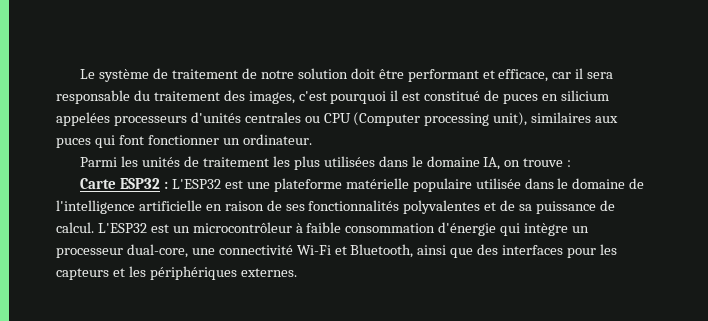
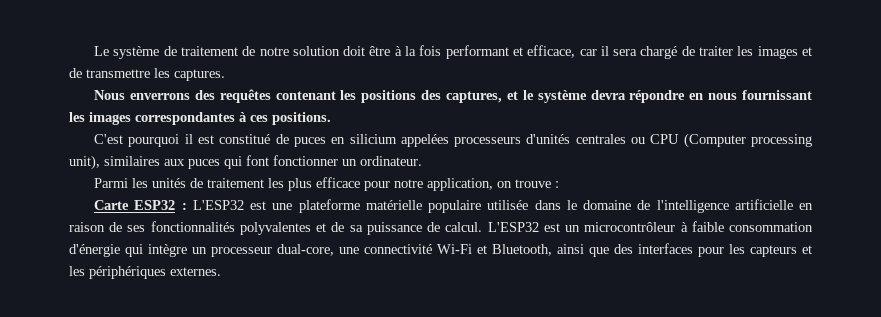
(404, 74) none -> [394,45,442,56] à la fois
[56,90,327,104] responsable du traitement des images, c'est -> [640,46,812,59] [69,68,225,81] [94,89,812,103] [69,112,331,125] [94,134,124,144] chargé de traiter les images et de transmettre les captures. // Nous enverrons des requêtes contenant les positions des captures, et le système devra répondre en nous fournissant les images correspondantes à ces positions. // C'est
[323,156,501,170] utilisées dans le domaine IA, -> [316,177,494,191] efficace pour notre application,

